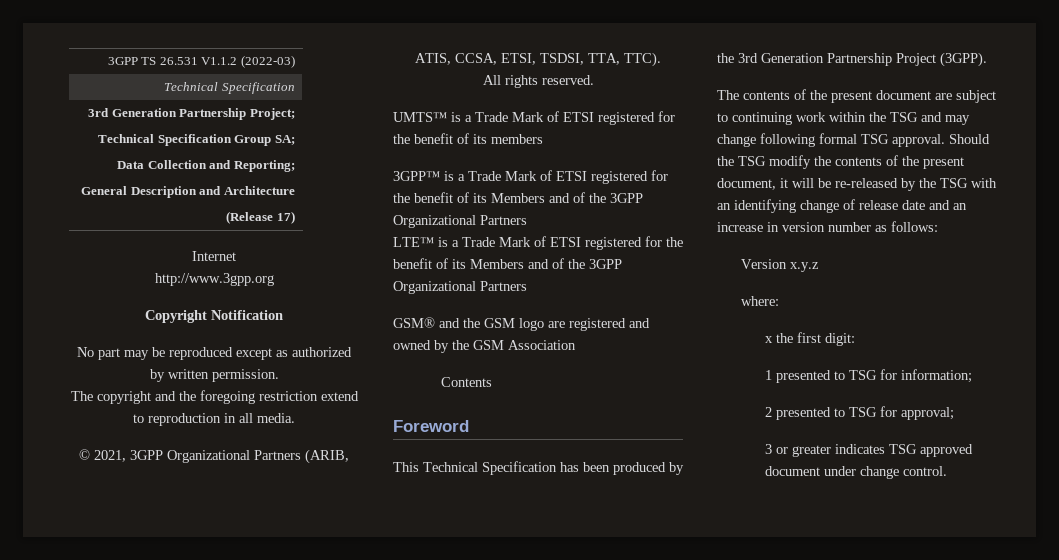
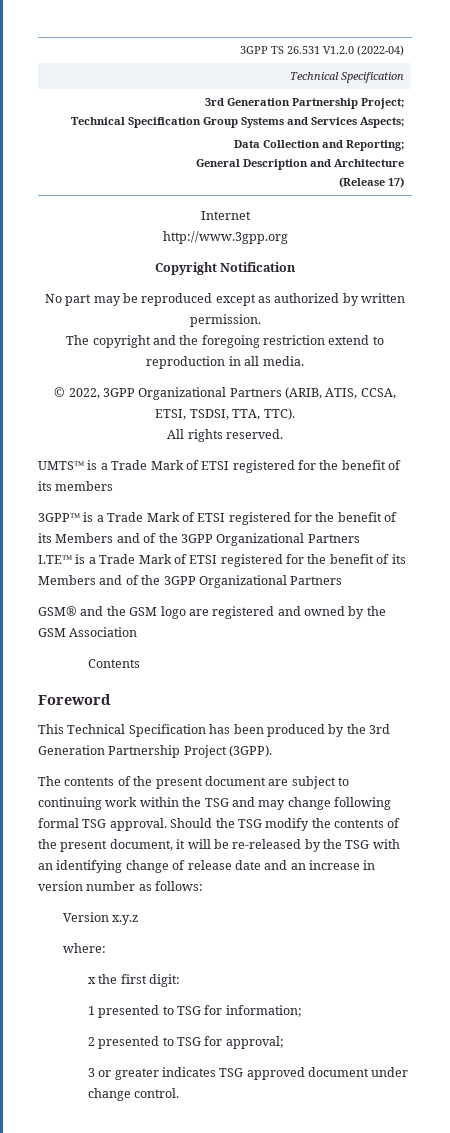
[201,55,295,68] V1.1.2 (2022-03) -> [322,45,404,56] V1.2.0 (2022-04)
[274,135,295,145] SA; -> [240,117,404,128] Systems and Services Aspects;
[94,450,126,462] 2021, -> [68,388,100,399] 2022,

